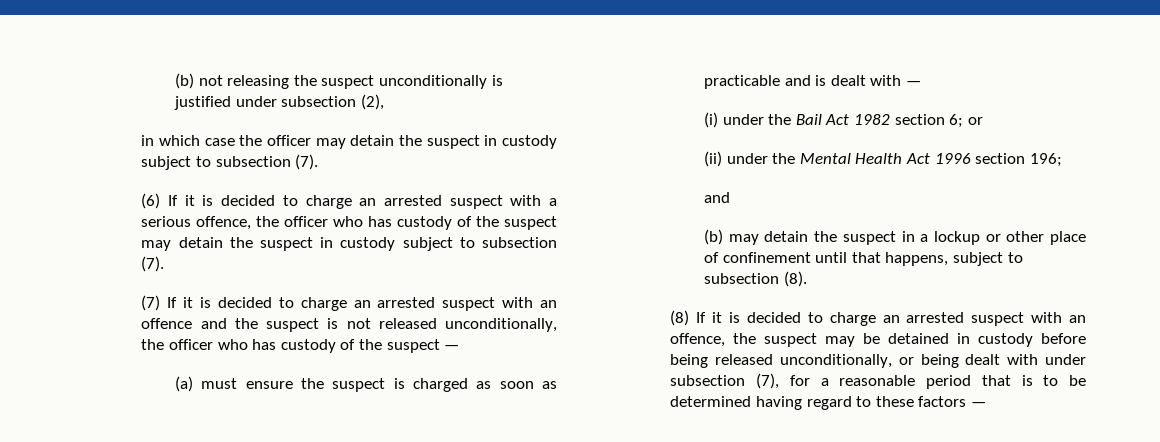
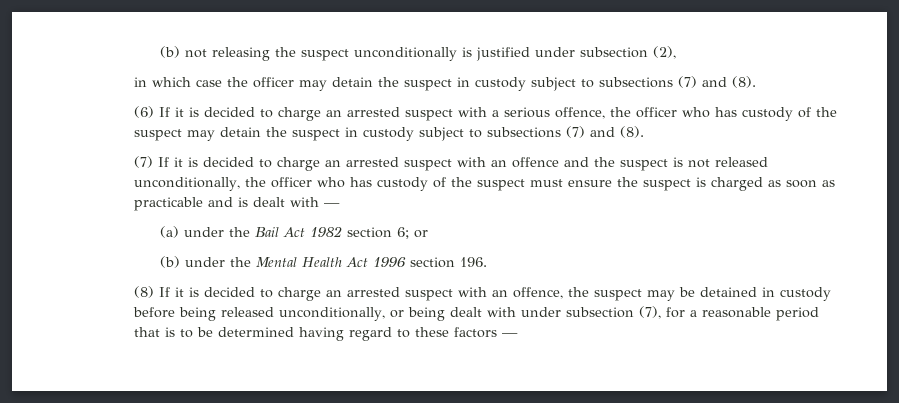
[215,154,319,170] subsection (7). -> [599,76,757,88] subsections (7) and (8).
[482,237,557,248] [141,256,165,272] subsection (7). -> [487,126,645,138] subsections (7) and (8).
[444,345,460,350] [175,376,194,392] — // (a) -> (526, 185) none
[704,112,719,128] (i) -> [159,226,179,238] (a)
[704,151,723,167] (ii) -> [159,256,180,268] (b)
[1029,153,1062,167] [704,192,731,203] [704,229,1086,245] [704,252,1023,266] [704,271,807,287] 196; // and // (b) may detain the suspect in a lockup or other place of confinement until that happens, subject to subsection (8). -> [460,257,488,267] 196.

